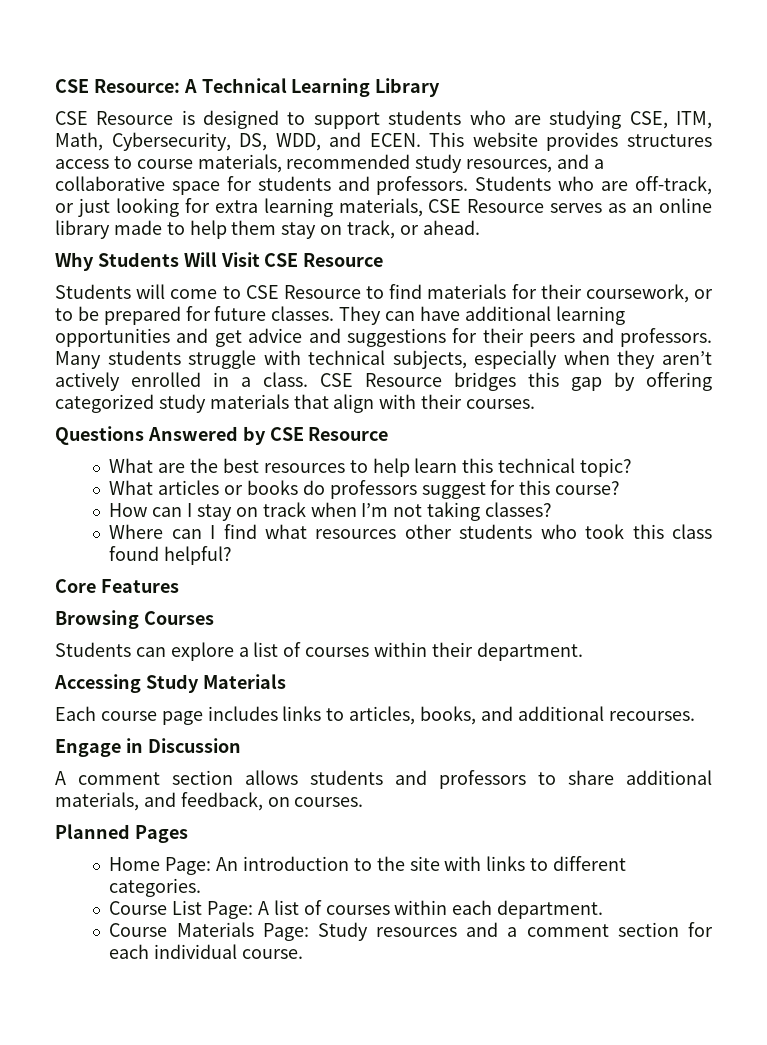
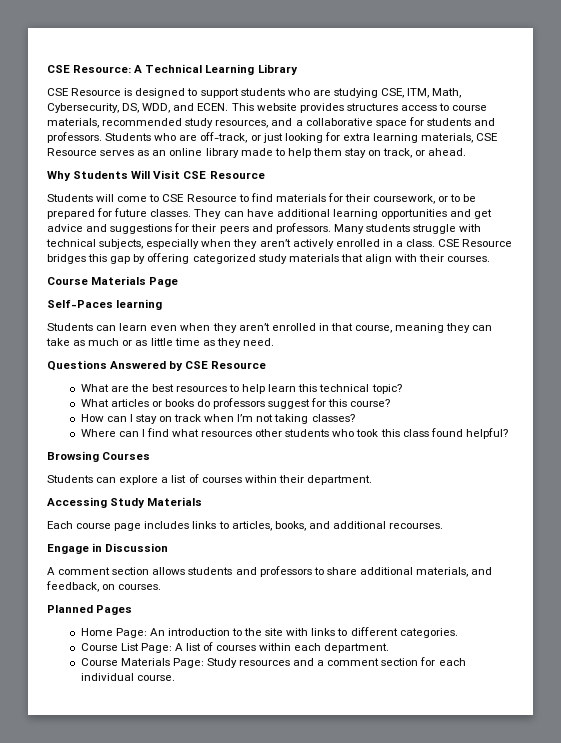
(536, 404) none -> [47,276,179,287] [47,299,163,310] [47,323,493,333] [46,338,274,348] // Course Materials Page // Self-Paces learning // Students can learn even when they aren’t enrolled in that course, meaning they can take as much or as little time as they need.
[55,579,179,593] // Core Features -> (508, 433) none

